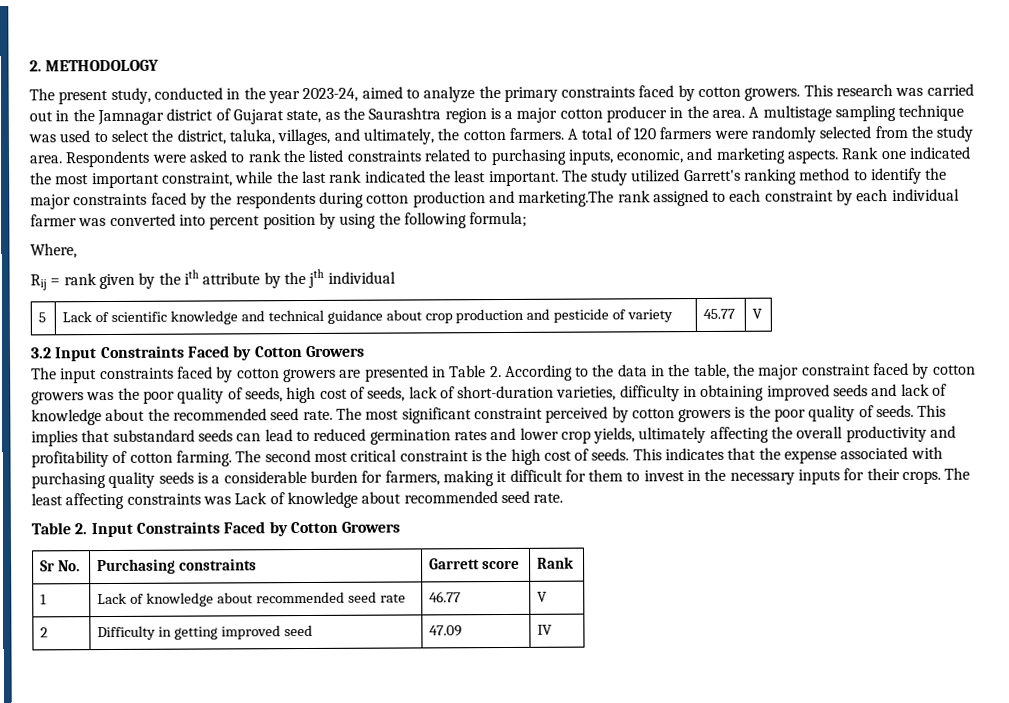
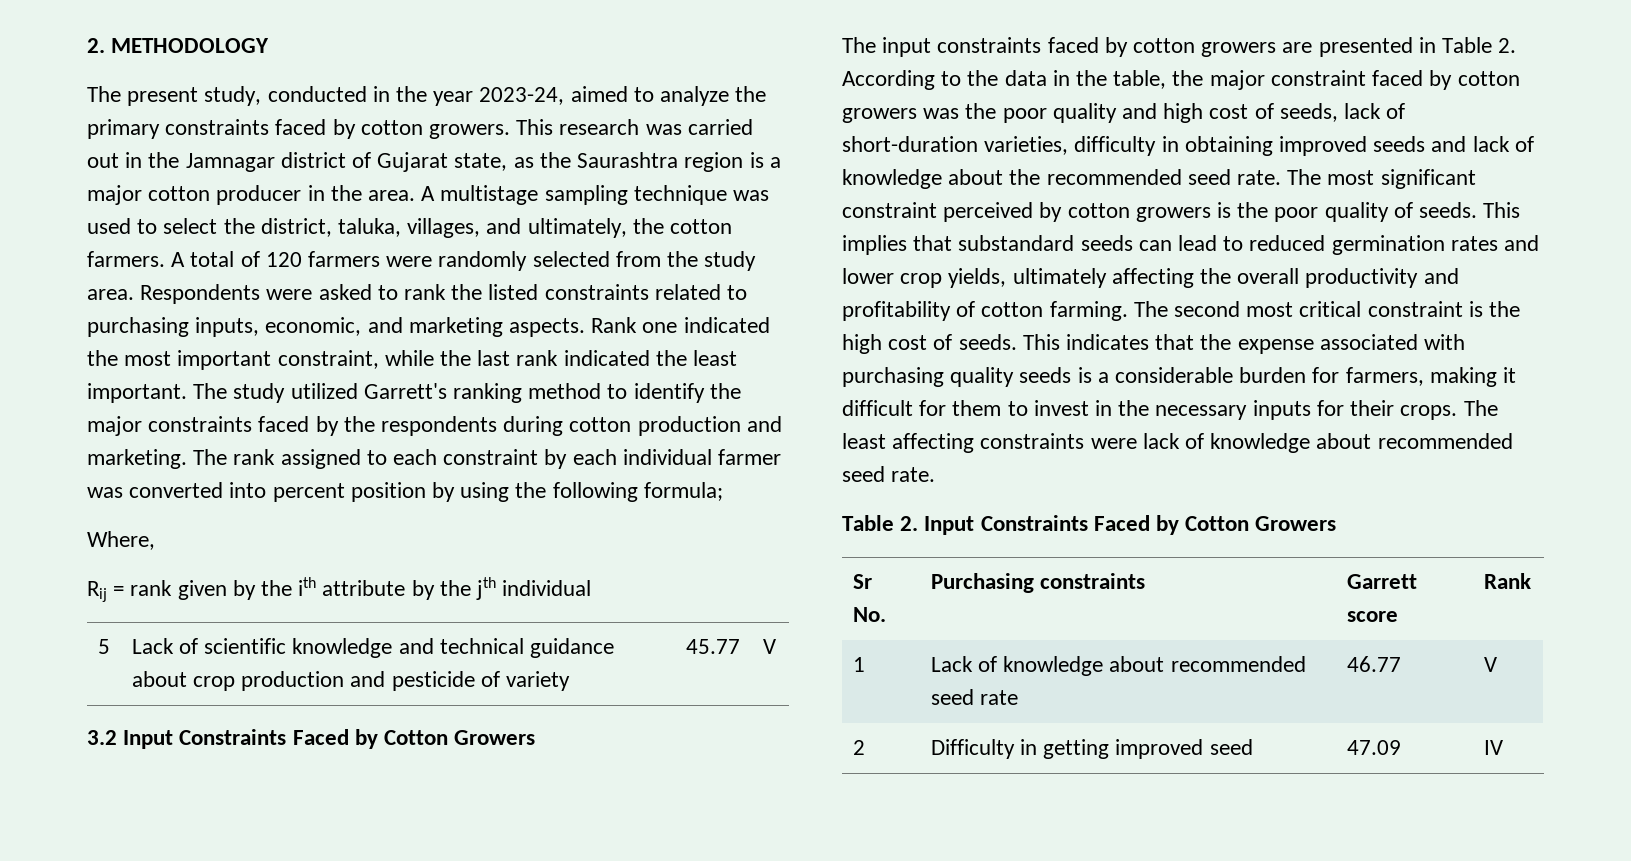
[518,190,615,207] marketing.The -> [87,449,228,469] marketing. The
[227,387,283,403] of seeds, -> [1122,103,1158,119] and
[202,492,268,505] was Lack -> [1090,433,1180,449] were lack

